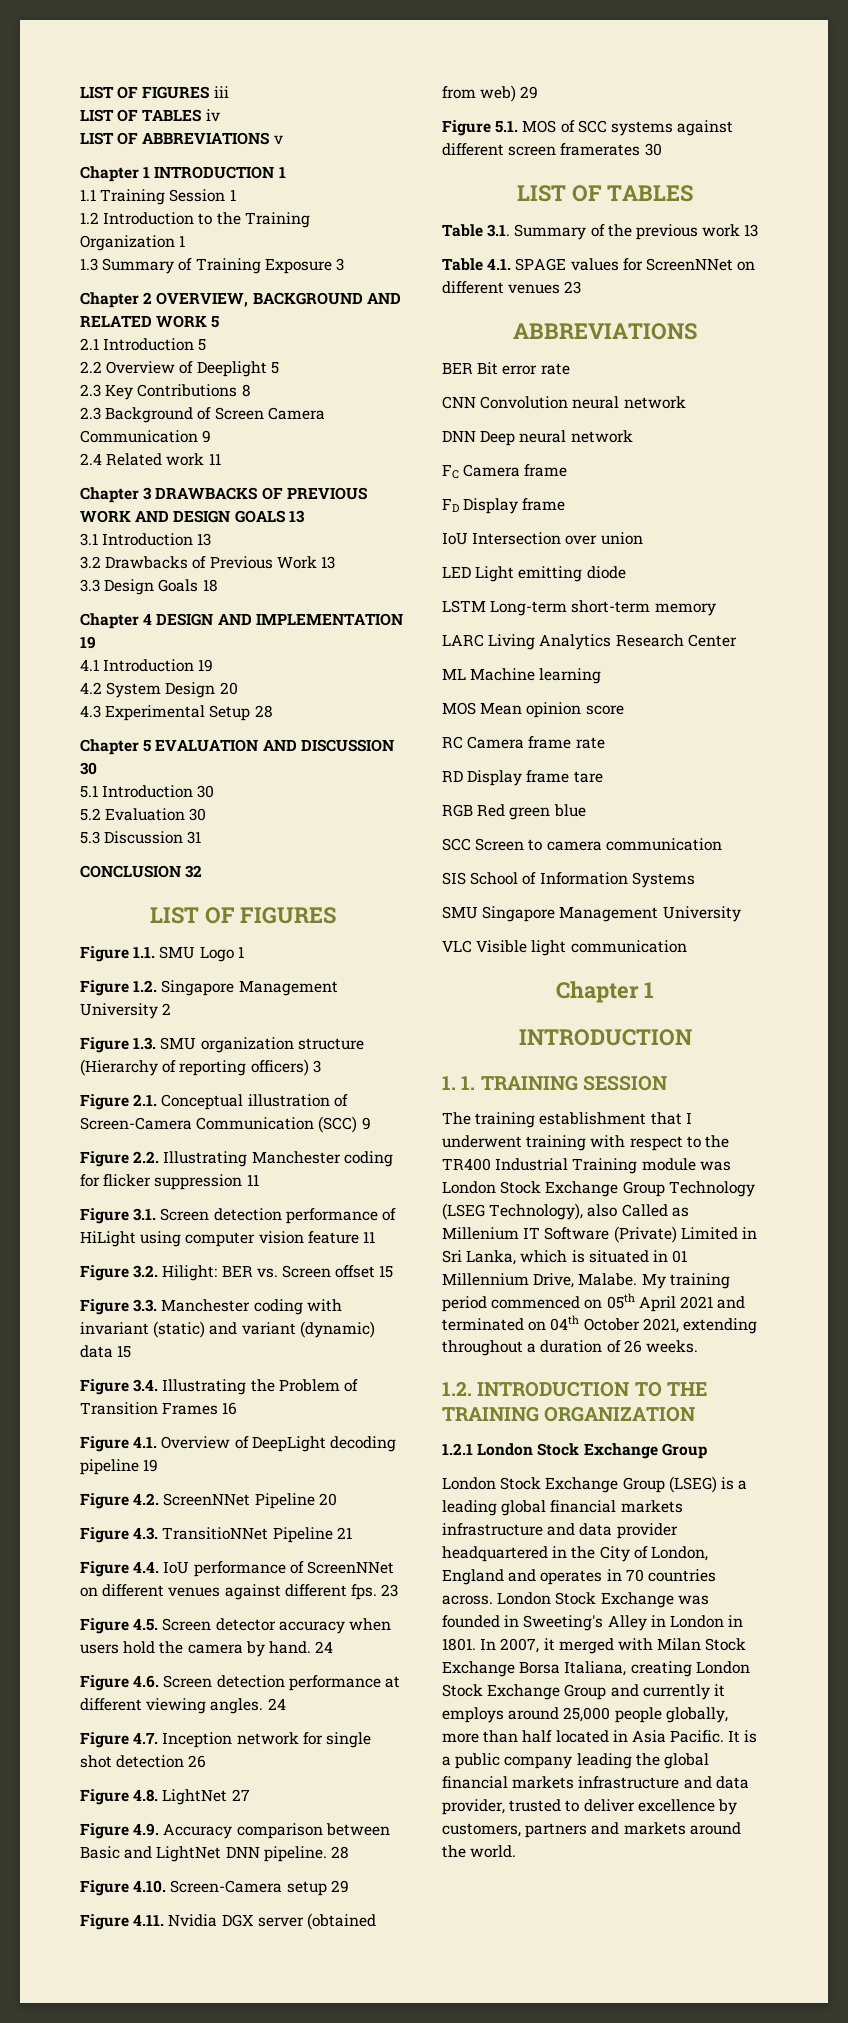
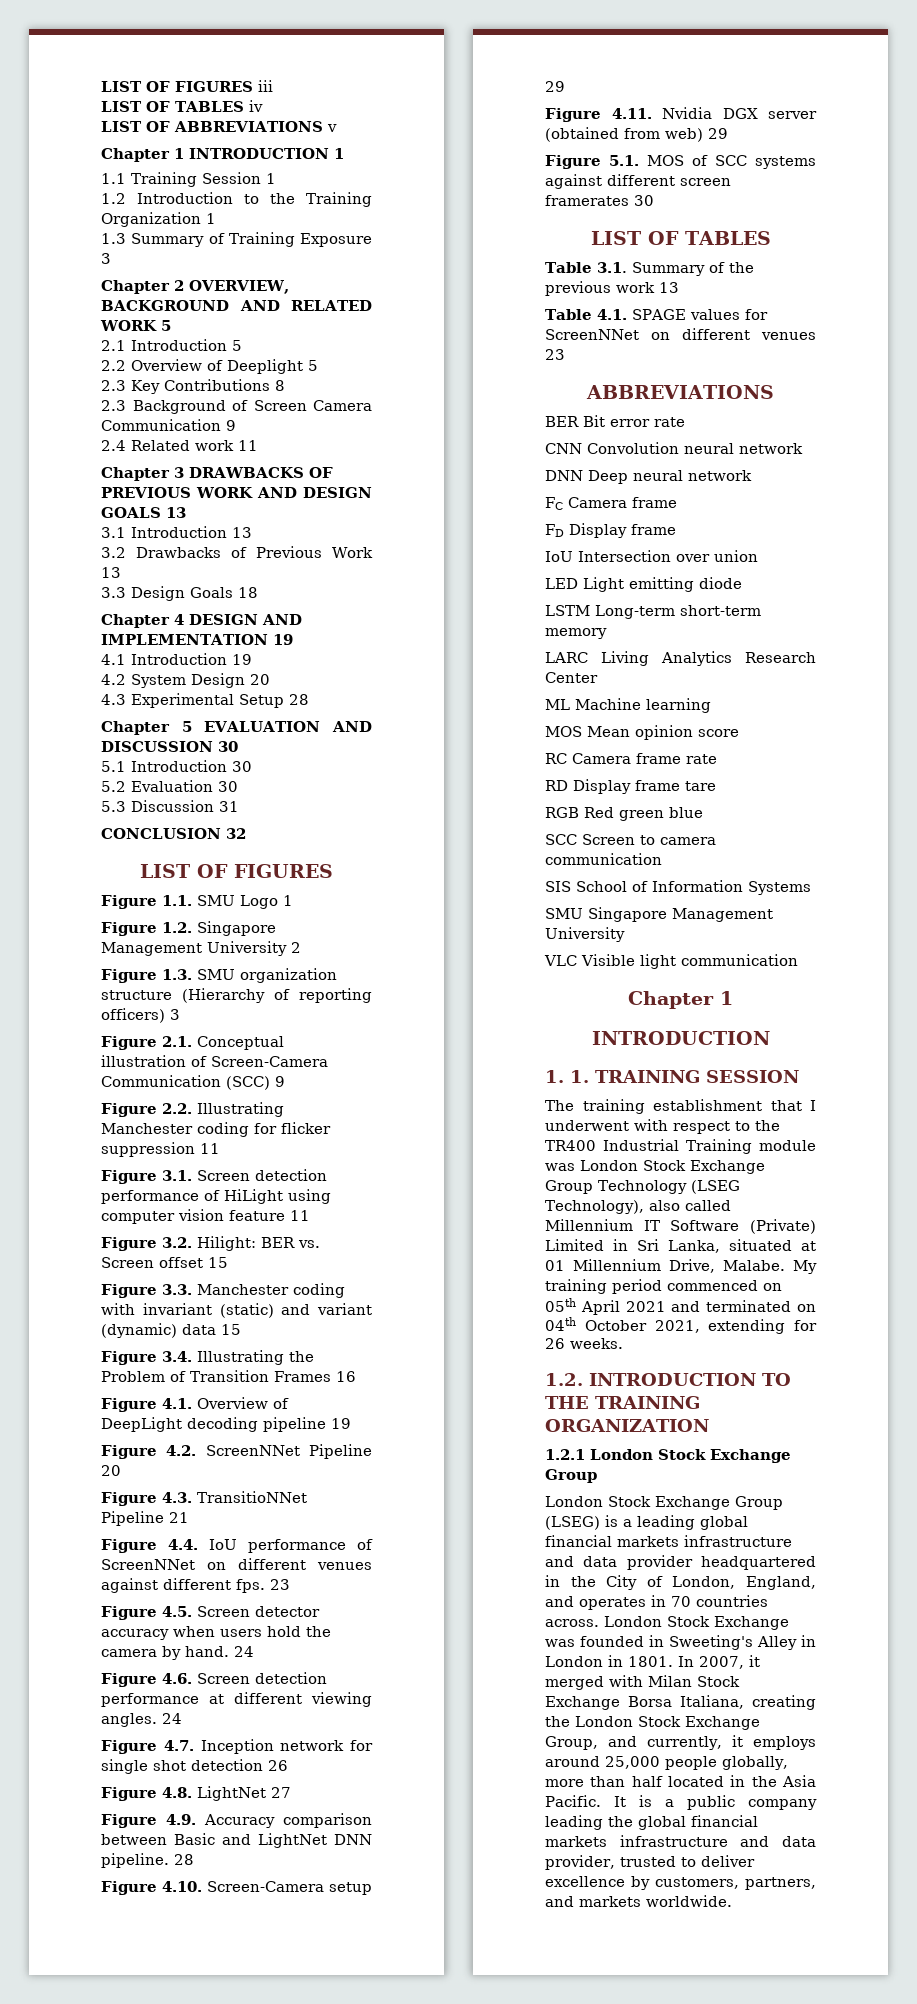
[526,1135,587,1151] training -> (629, 1125) none
[621,1204,689,1217] [442,1227,519,1240] Called as Millenium -> [684,1200,731,1211] [545,1219,633,1231] called Millennium
[520,1250,668,1263] which is situated in -> [729,1239,816,1251] situated at
[442,1340,621,1356] throughout a duration of -> [794,1320,817,1331] for
[442,1569,504,1585] England -> [746,1576,816,1590] England,
[695,1661,750,1674] [442,1684,710,1700] London Stock Exchange Group and currently -> [545,1716,760,1730] [545,1736,723,1750] the London Stock Exchange Group, and currently,
(628, 1736) none -> [751,1776,777,1787] the
[525,1823,588,1838] partners -> [745,1877,816,1890] partners,
[689,1822,741,1835] [442,1845,517,1858] around the world. -> [646,1895,732,1907] worldwide.

